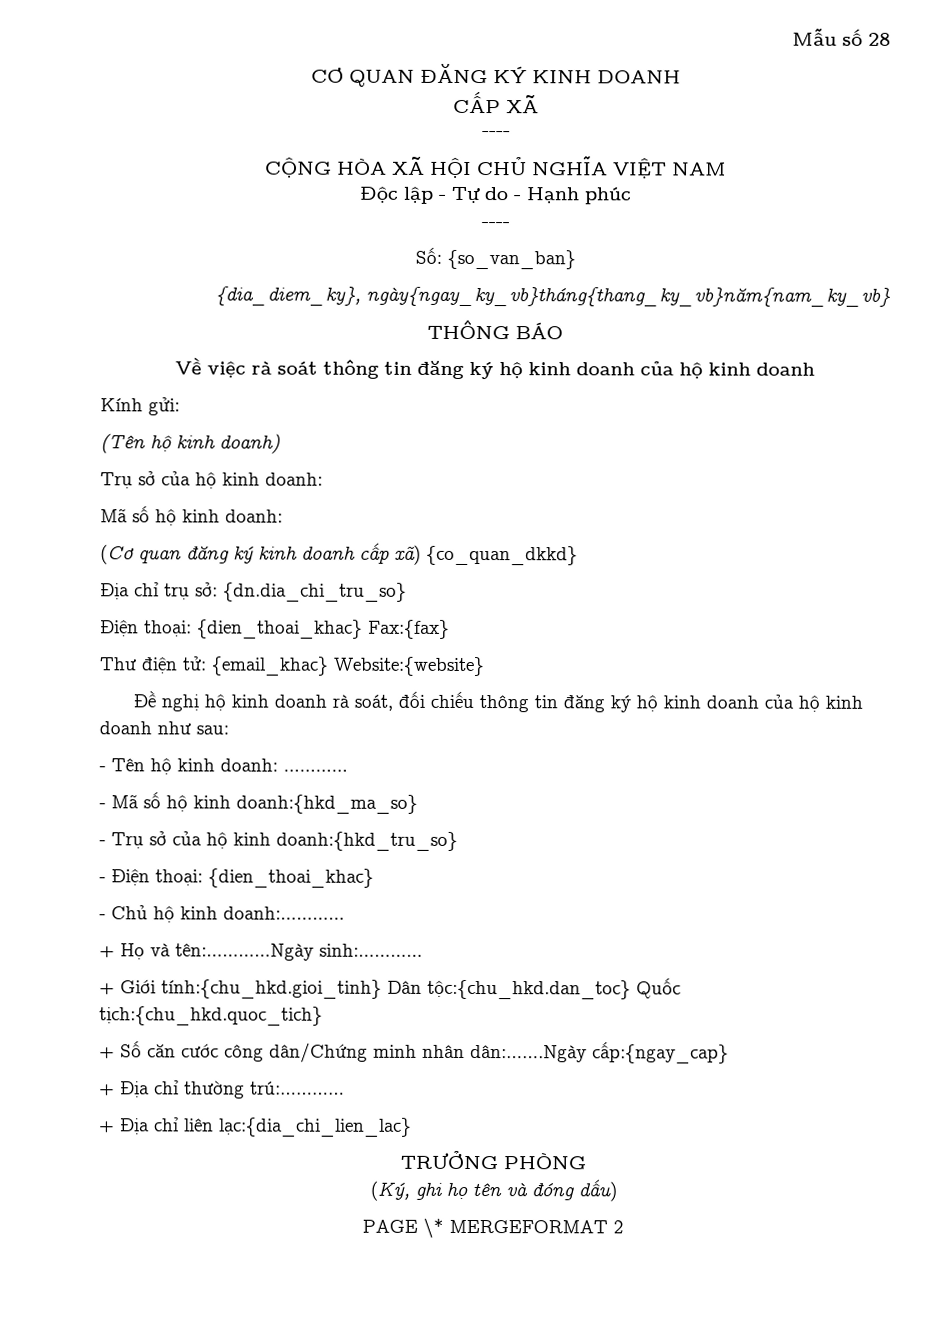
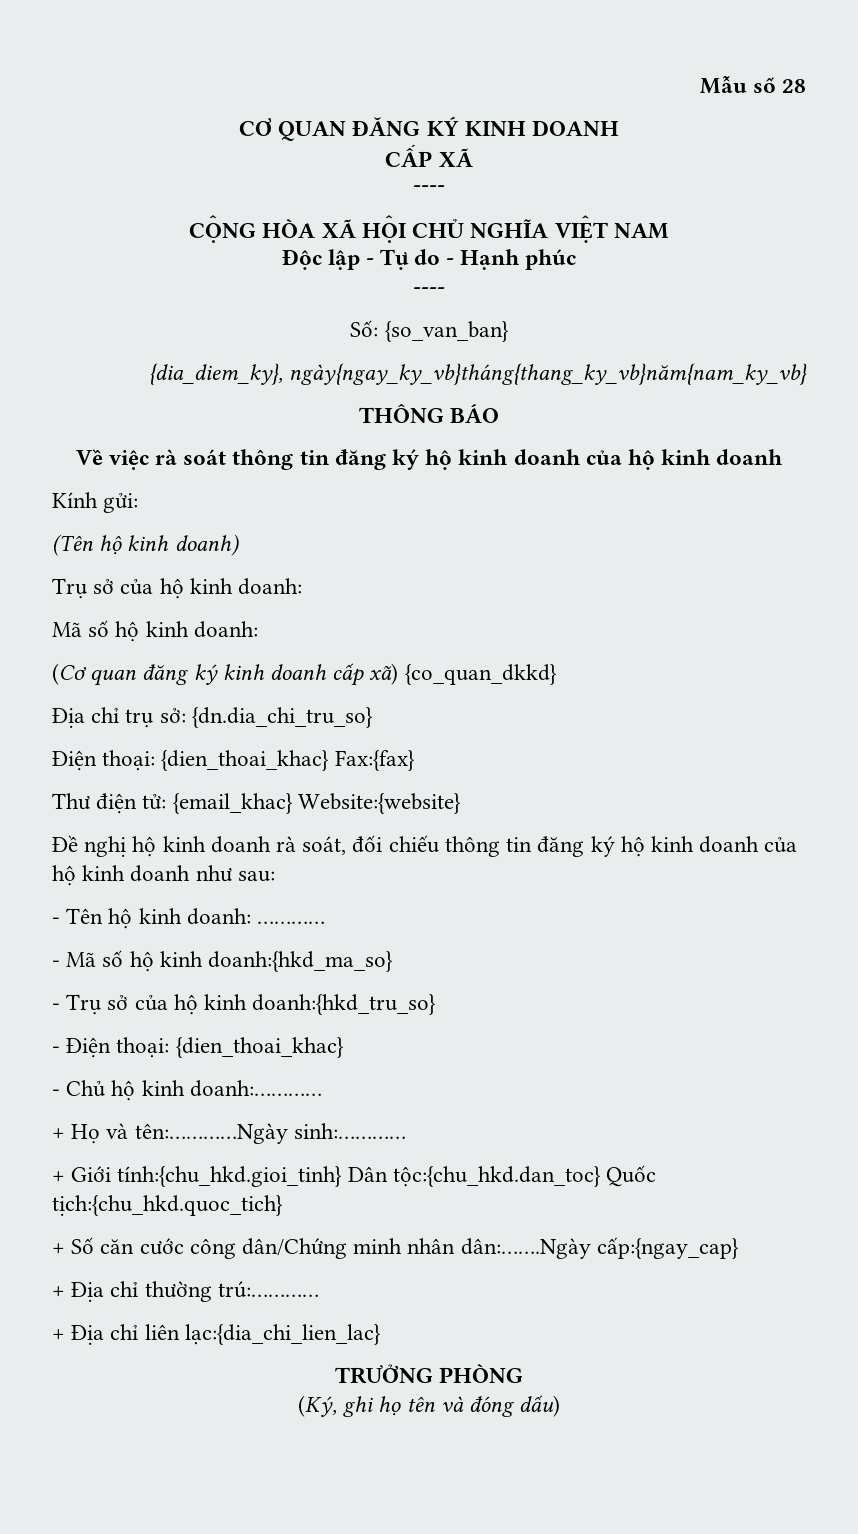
[362,1217,624,1238] // PAGE \* MERGEFORMAT 2 -> (561, 1406) none

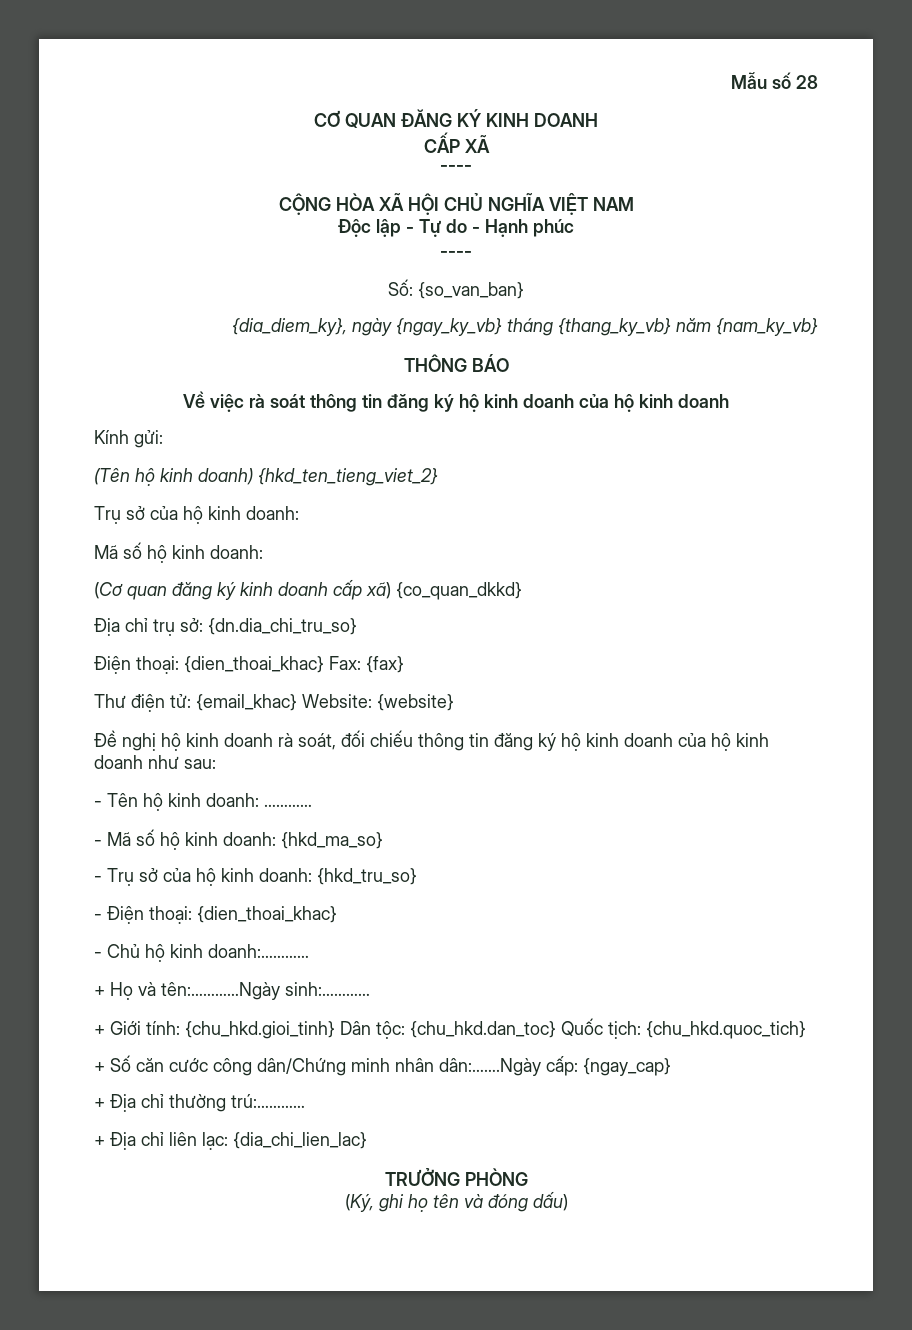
[289,363,807,385] ngày{ngay_ky_vb}tháng{thang_ky_vb}năm{nam_ky_vb} -> [352,318,818,336] ngày {ngay_ky_vb} tháng {thang_ky_vb} năm {nam_ky_vb}
(239, 545) none -> [258,468,438,486] {hkd_ten_tieng_viet_2}
[334,750,415,771] Fax:{fax} -> [329,656,404,673] Fax: {fax}
[297,793,461,814] Website:{website} -> [302,694,454,711] Website: {website}
[208,951,394,972] doanh:{hkd_ma_so} -> [223,832,383,849] doanh: {hkd_ma_so}
[252,994,437,1015] doanh:{hkd_tru_so} -> [259,868,417,885] doanh: {hkd_tru_so}
[117,1165,657,1187] [52,1195,283,1216] tính:{chu_hkd.gioi_tinh} Dân tộc:{chu_hkd.dan_toc} Quốc tịch:{chu_hkd.quoc_tich} -> [146,1018,806,1039] tính: {chu_hkd.gioi_tinh} Dân tộc: {chu_hkd.dan_toc} Quốc tịch: {chu_hkd.quoc_tich}
[596,1237,739,1259] cấp:{ngay_cap} -> [546,1056,671,1076] cấp: {ngay_cap}
[184,1324,381,1345] lạc:{dia_chi_lien_lac} -> [202,1132,367,1150] lạc: {dia_chi_lien_lac}

